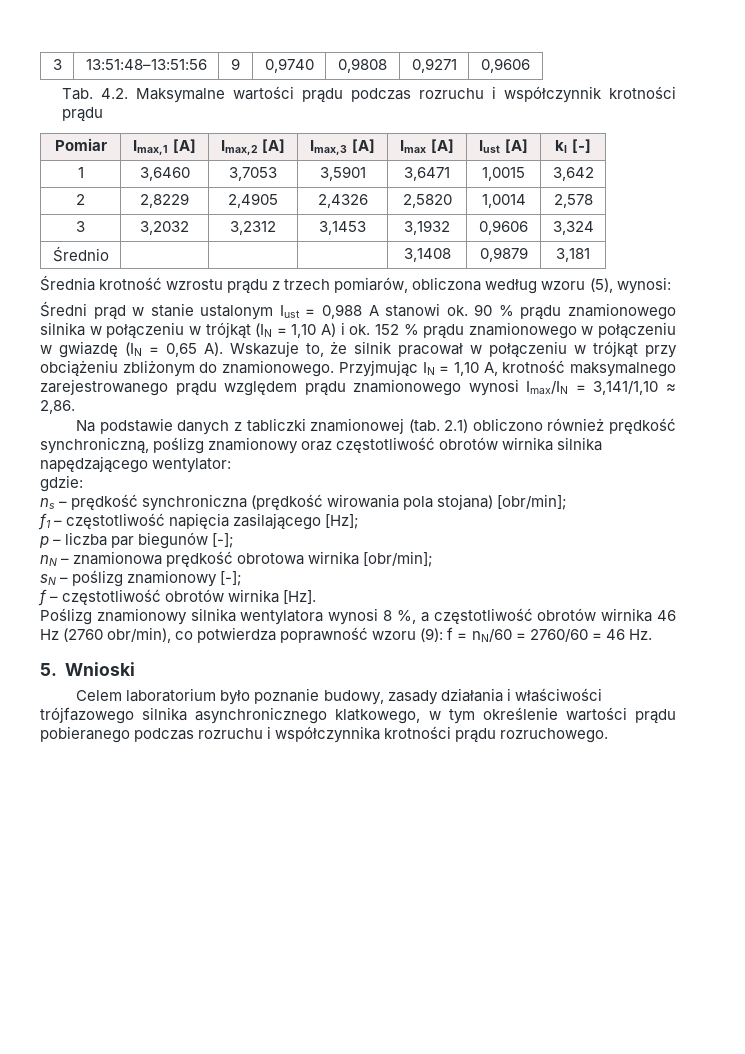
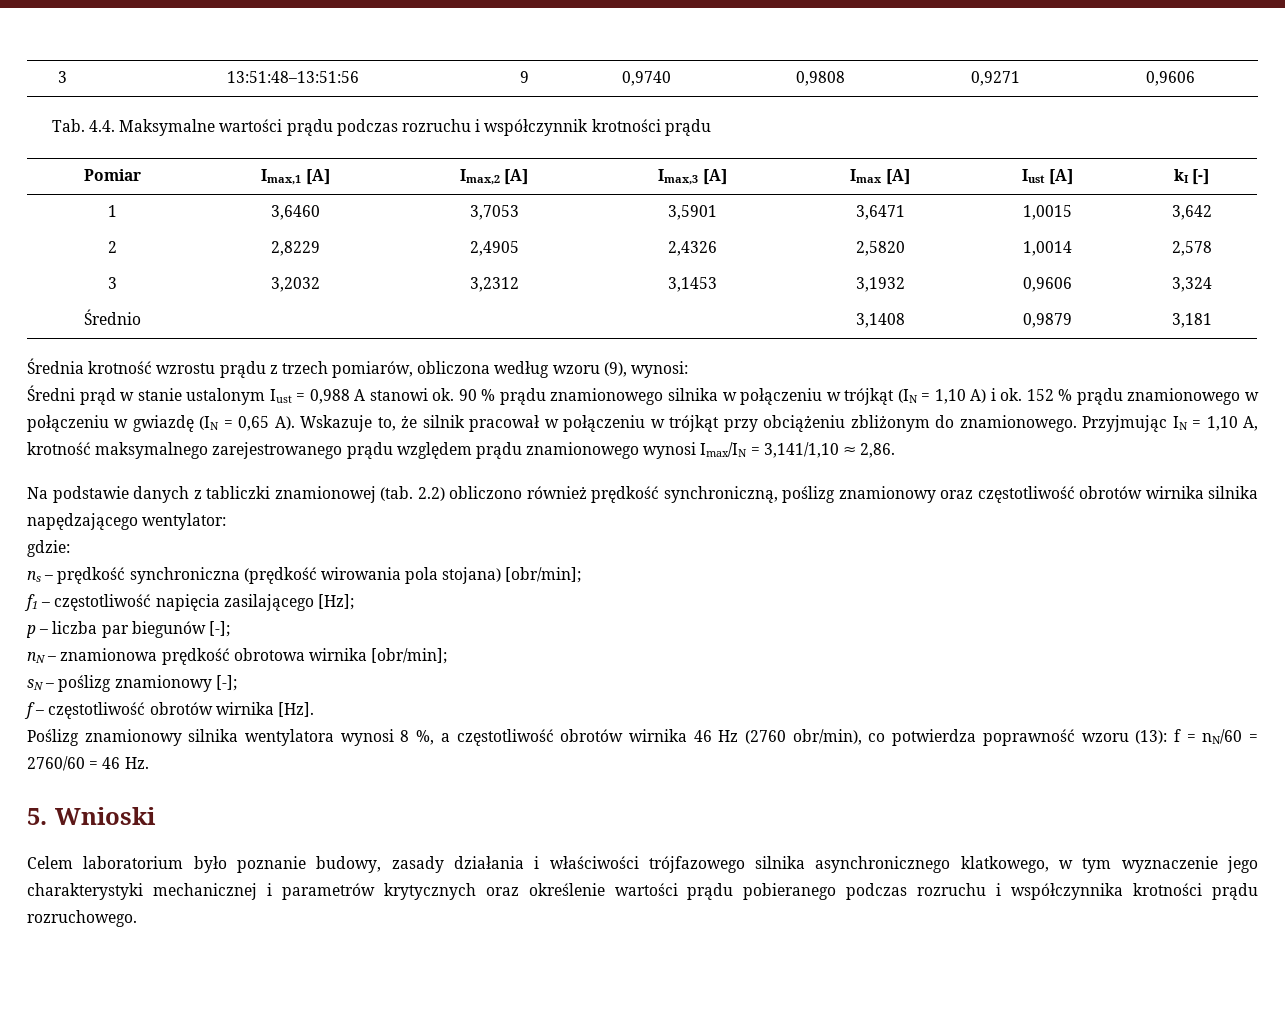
[101,88,129,99] 4.2. -> [89,120,116,132] 4.4.
[589,278,613,293] (5), -> [603,362,627,377] (9),
[444,419,469,433] 2.1) -> [417,487,445,501] 2.2)
[420,628,444,642] (9): -> [1135,730,1168,744] (13):
(475, 716) none -> [1121,856,1258,873] [27,883,519,900] wyznaczenie jego charakterystyki mechanicznej i parametrów krytycznych oraz

